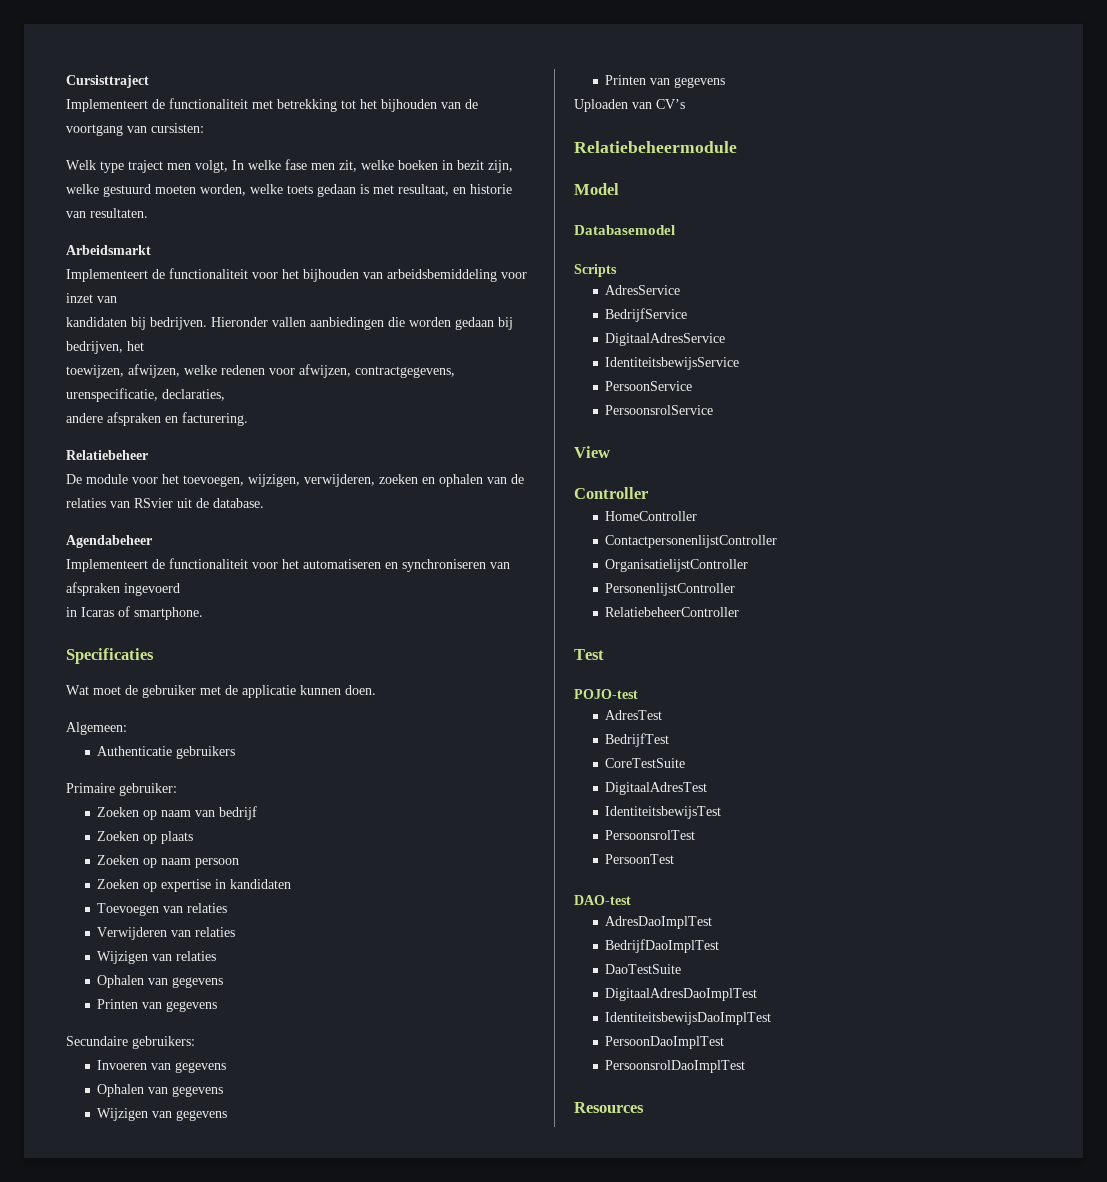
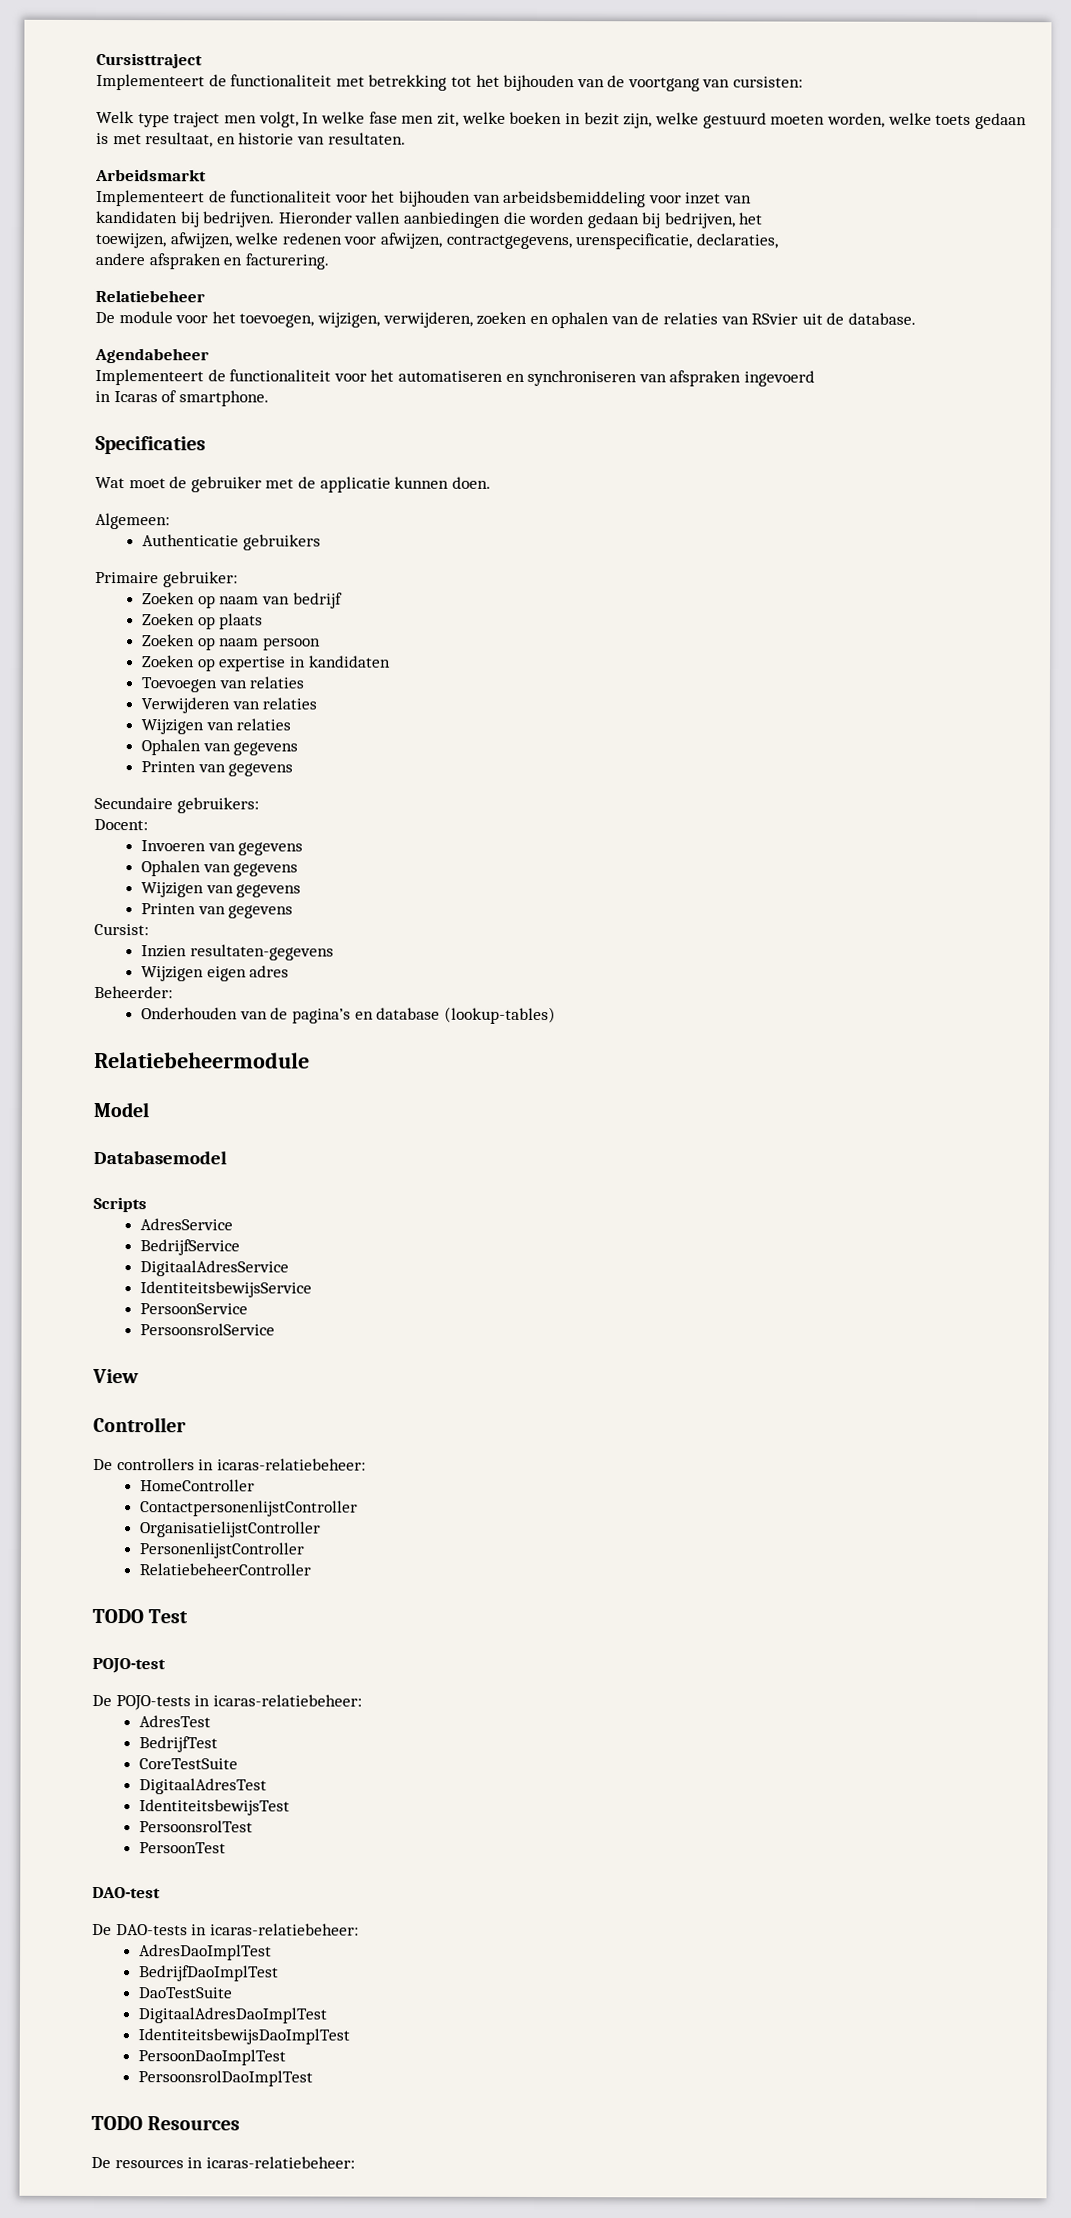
(195, 1042) none -> [94,818,148,831] // Docent:
[574,99,685,112] Uploaden van CV’s -> [94,923,149,936] [141,944,334,961] [141,965,290,982] [94,985,173,999] [141,1006,556,1025] Cursist: // Inzien resultaten-gegevens // Wijzigen eigen adres // Beheerder: // Onderhouden van de pagina’s en database (lookup-tables)
(648, 493) none -> [93,1458,366,1471] // De controllers in icaras-relatiebeheer:
(740, 612) none -> [92,1608,144,1624] TODO
(638, 694) none -> [92,1694,362,1711] // De POJO-tests in icaras-relatiebeheer:
(631, 900) none -> [92,1923,359,1936] // De DAO-tests in icaras-relatiebeheer:
(746, 1066) none -> [91,2115,143,2131] TODO
(644, 1107) none -> [91,2156,355,2169] // De resources in icaras-relatiebeheer:

